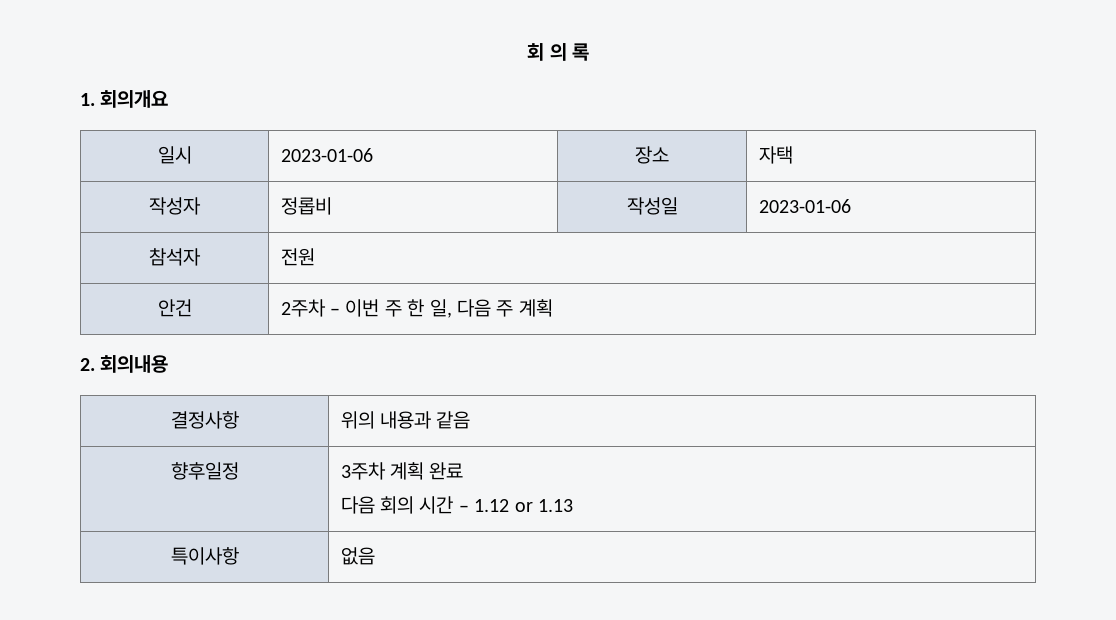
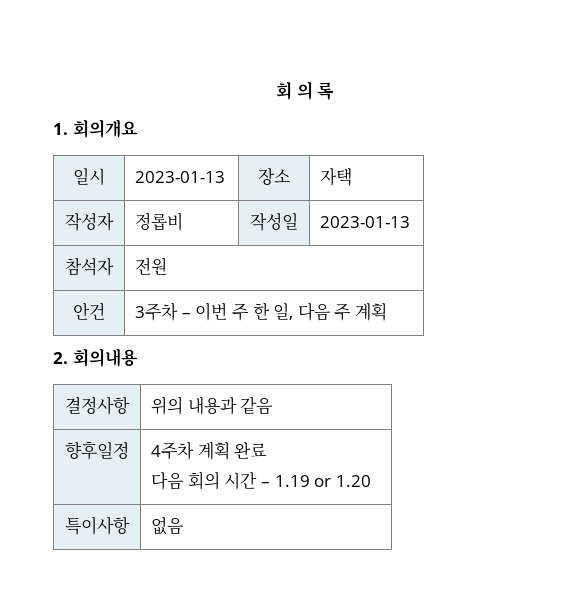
[280,148,373,162] 2023-01-06 -> [135,171,226,183] 2023-01-13
[758,199,851,213] 2023-01-06 -> [320,216,411,228] 2023-01-13
[280,299,326,317] 2주차 -> [135,302,179,321] 3주차
[340,462,386,480] 3주차 -> [151,441,195,460] 4주차
[474,499,574,512] 1.12 or 1.13 -> [274,475,371,487] 1.19 or 1.20

